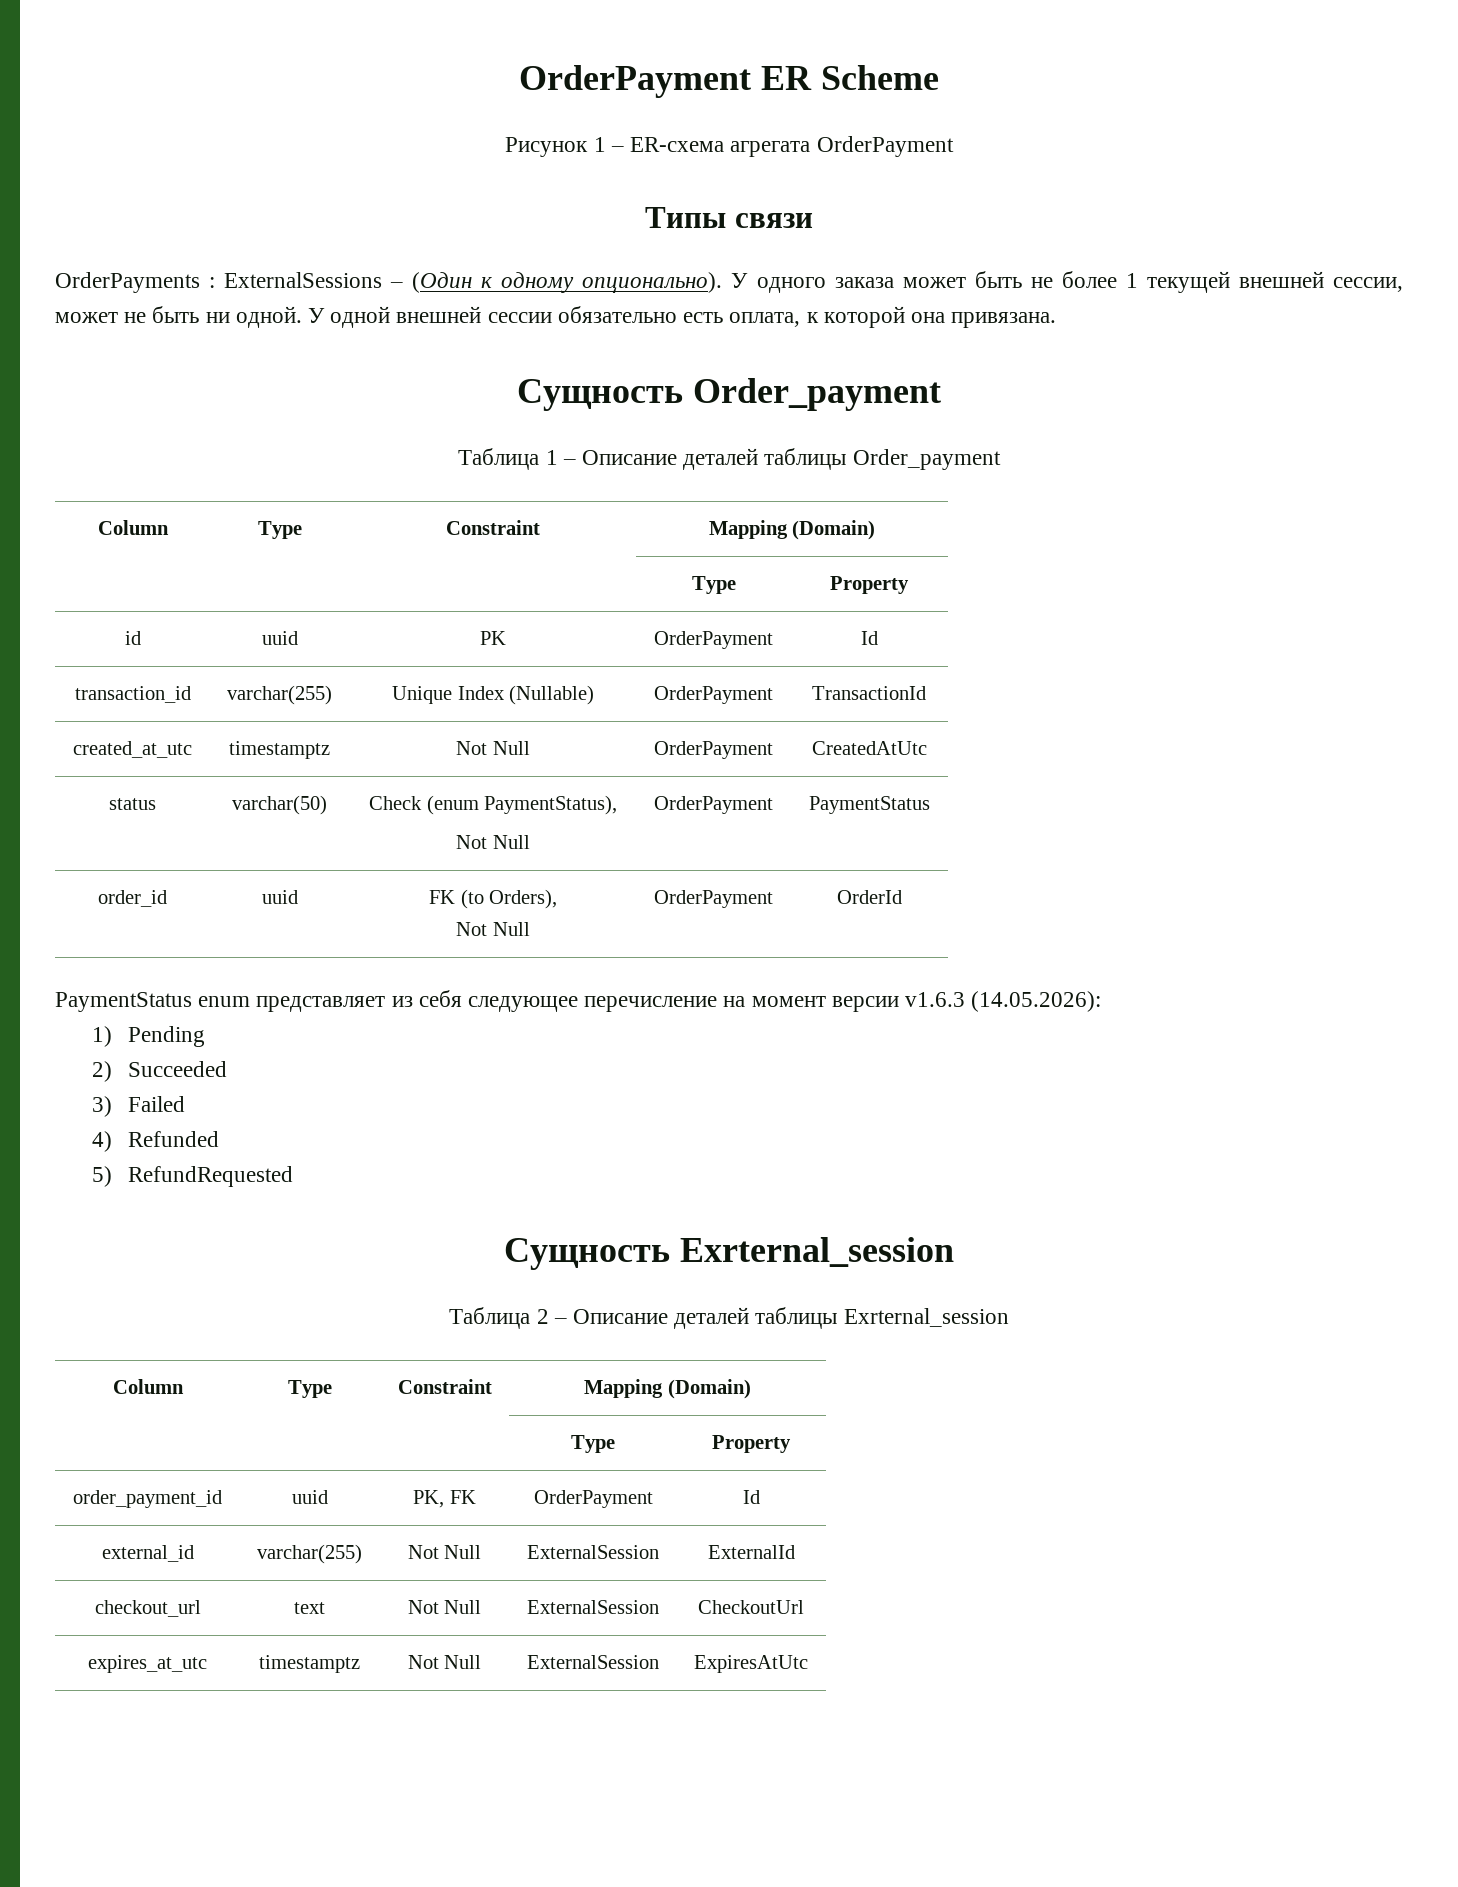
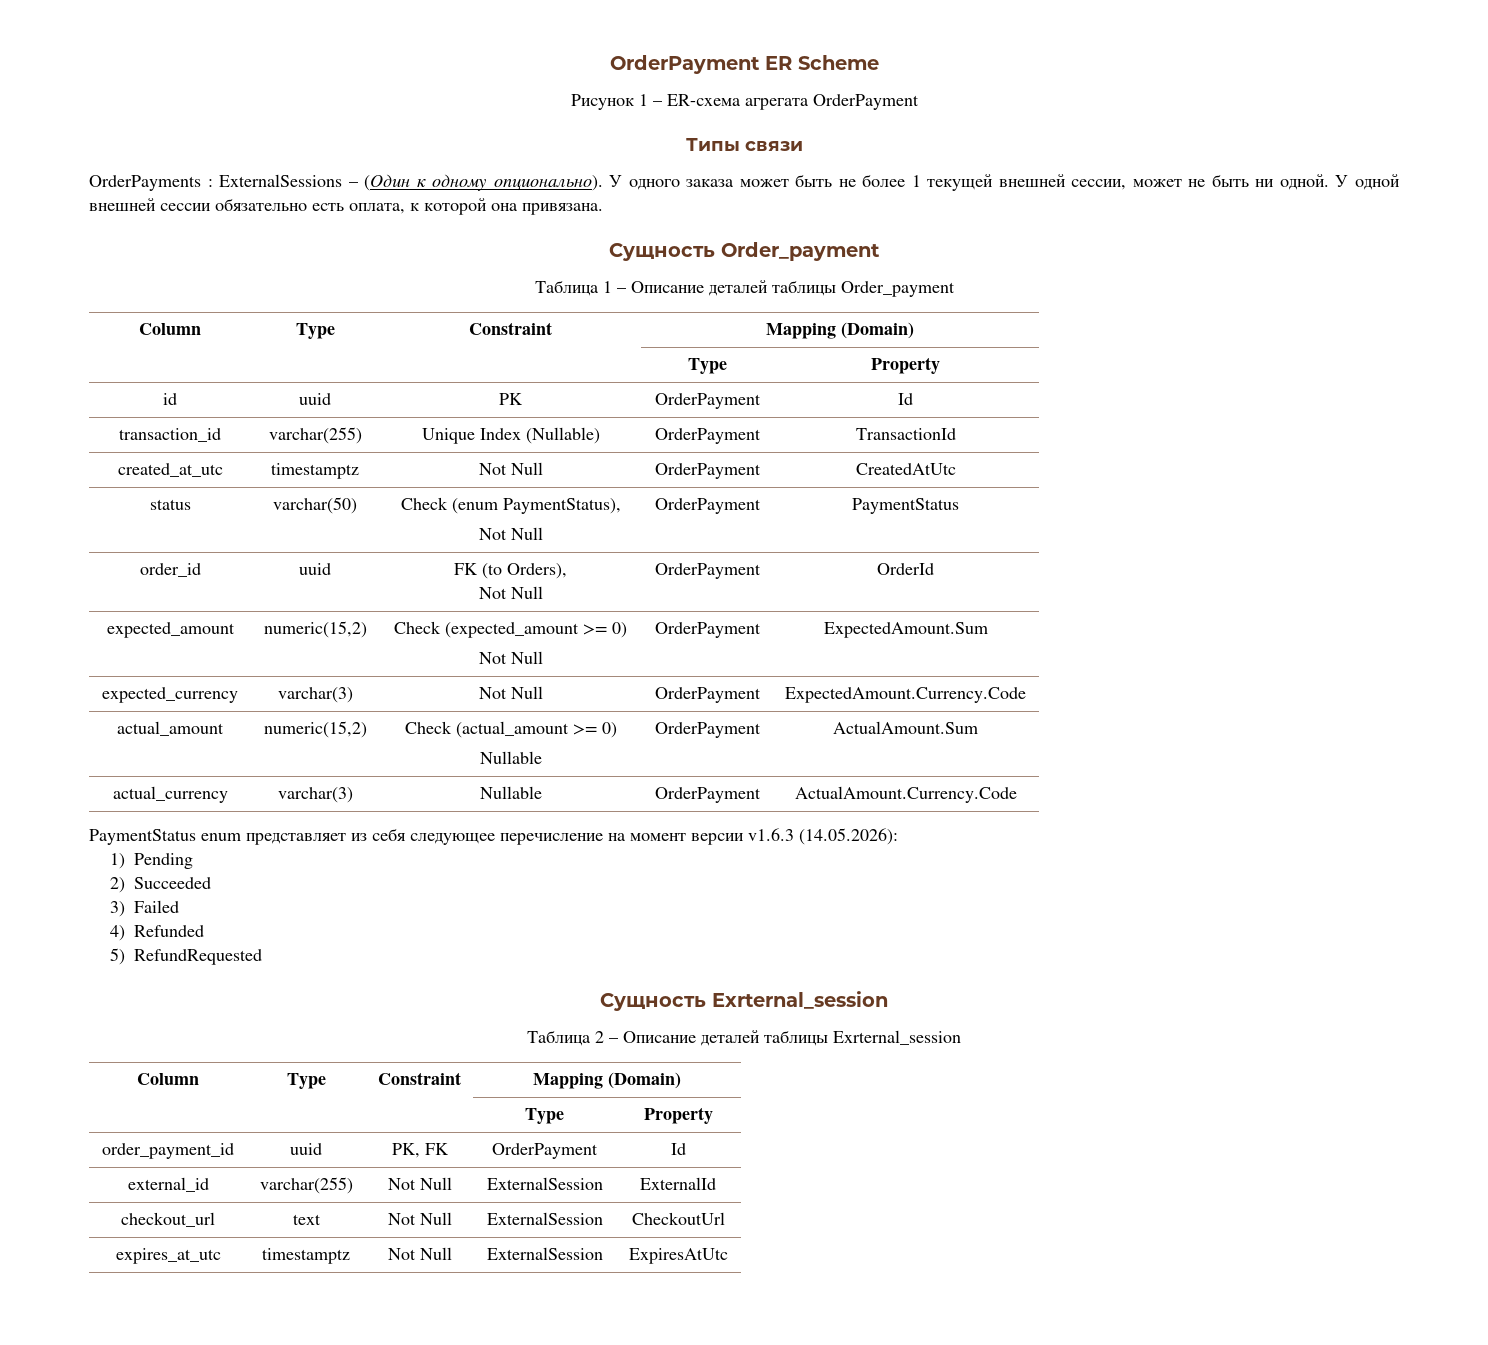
(902, 897) none -> [106,622,235,638] [263,621,367,638] [394,621,627,638] [478,651,543,664] [654,622,761,638] [823,622,988,638] [102,687,238,703] [277,687,353,703] [478,686,543,699] [654,687,761,703] [785,687,1026,703] [117,721,224,736] [263,721,367,738] [404,721,617,738] [479,751,542,764] [654,722,761,738] [833,721,978,734] [112,786,228,803] [277,787,353,803] [479,786,542,799] [654,787,761,803] [794,786,1017,803] // expected_amount | numeric(15,2) | Check (expected_amount >= 0) // Not Null | OrderPayment | ExpectedAmount.Sum // expected_currency | varchar(3) | Not Null | OrderPayment | ExpectedAmount.Currency.Code // actual_amount | numeric(15,2) | Check (actual_amount >= 0) // Nullable | OrderPayment | ActualAmount.Sum // actual_currency | varchar(3) | Nullable | OrderPayment | ActualAmount.Currency.Code

